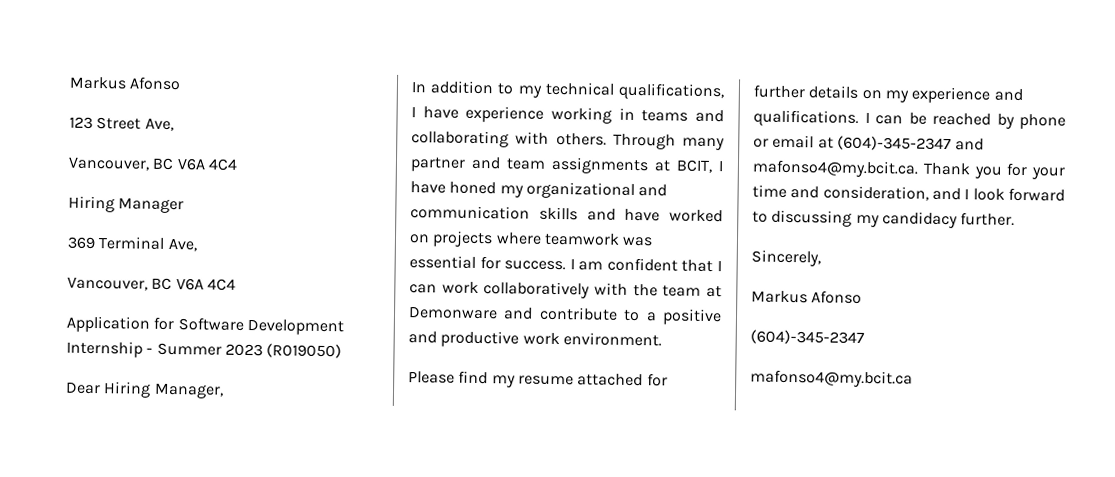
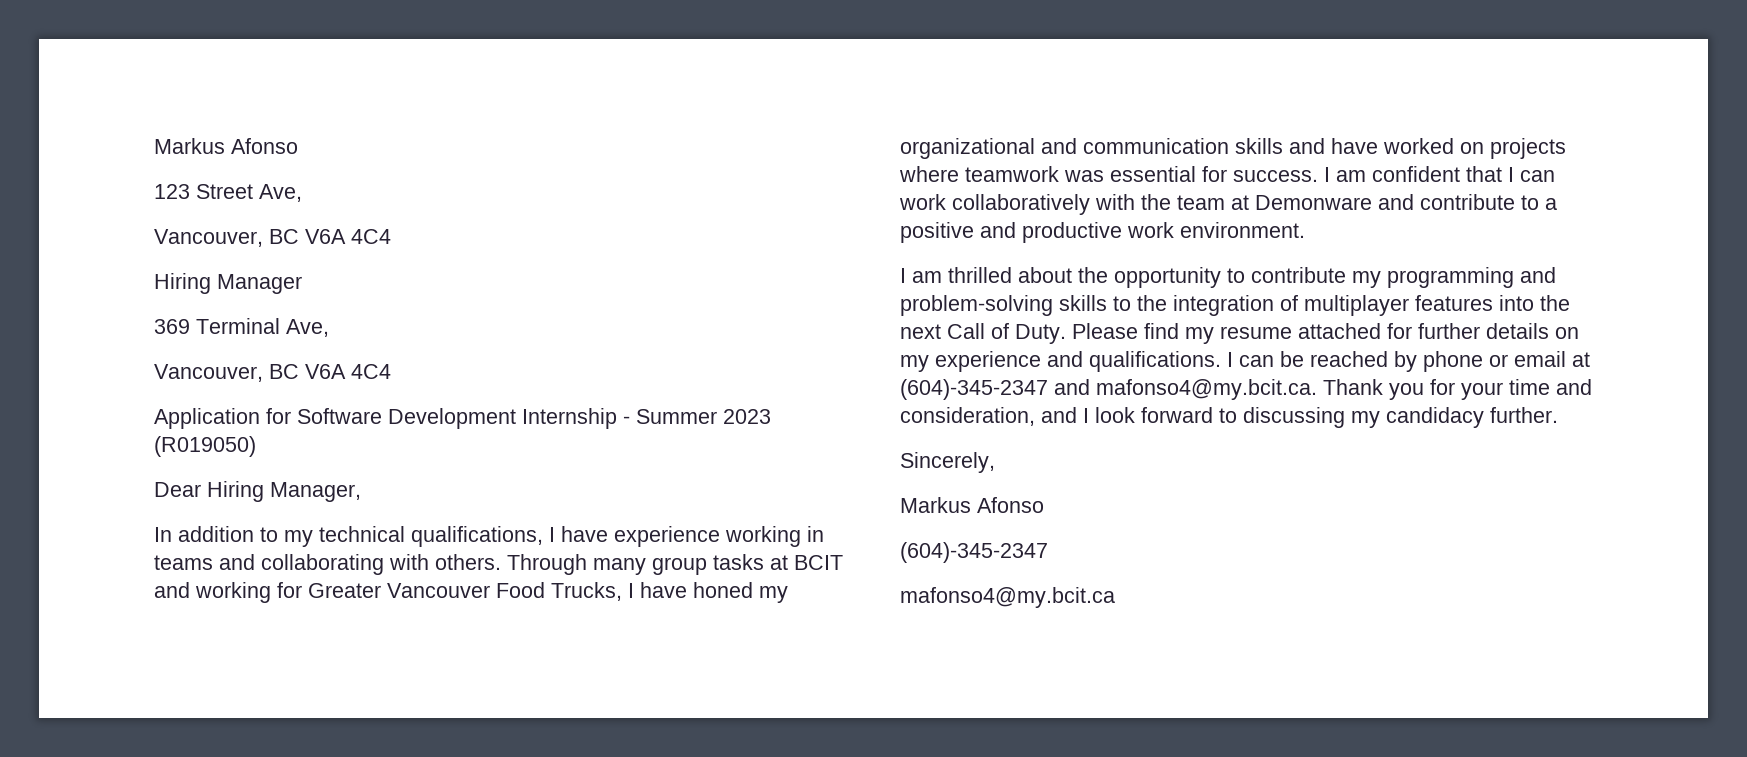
[410,156,713,175] partner and team assignments at BCIT, -> [652,554,843,575] [154,582,622,603] group tasks at BCIT and working for Greater Vancouver Food Trucks,
(662, 339) none -> [900,267,1556,288] [900,295,1570,316] [900,323,1066,344] I am thrilled about the opportunity to contribute my programming and problem-solving skills to the integration of multiplayer features into the next Call of Duty.

